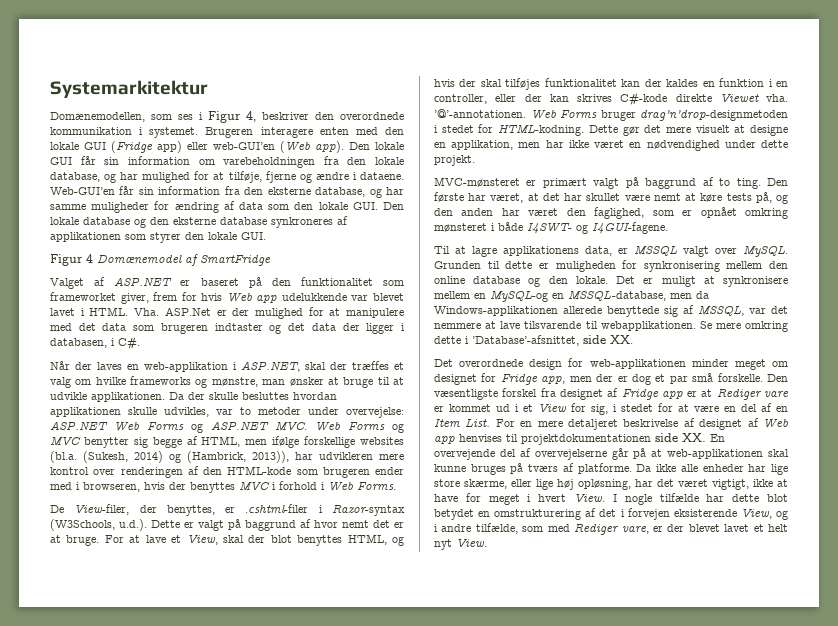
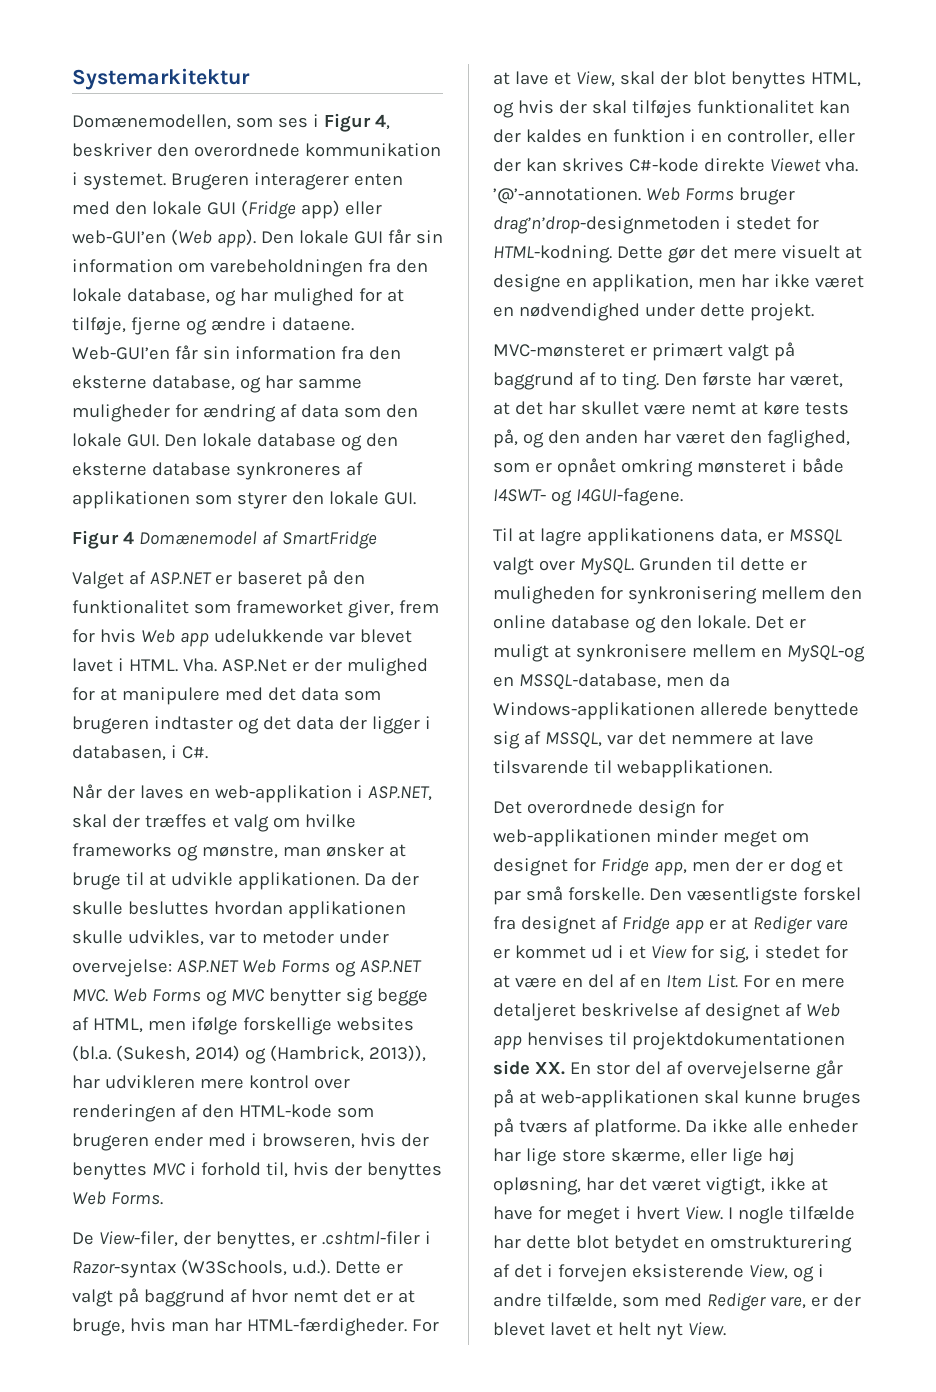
[260,127,313,138] interagere -> [253,172,349,190] interagerer
[321,482,325,490] i -> [265,1162,442,1180] til, hvis der benyttes
[66,535,100,546] bruge. -> [72,1318,407,1336] bruge, hvis man har HTML-færdigheder.
[699,321,788,332] [434,335,633,346] Se mere omkring dette i ’Database’-afsnittet, side XX. -> (772, 769) none
[434,449,495,460] overvejende -> [595,1062,630,1075] stor

